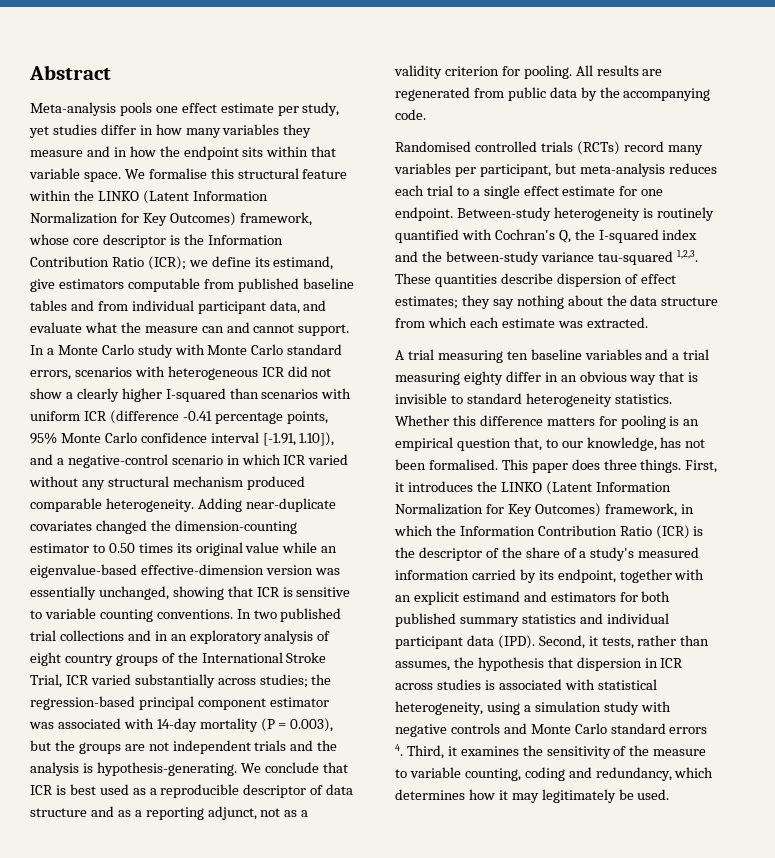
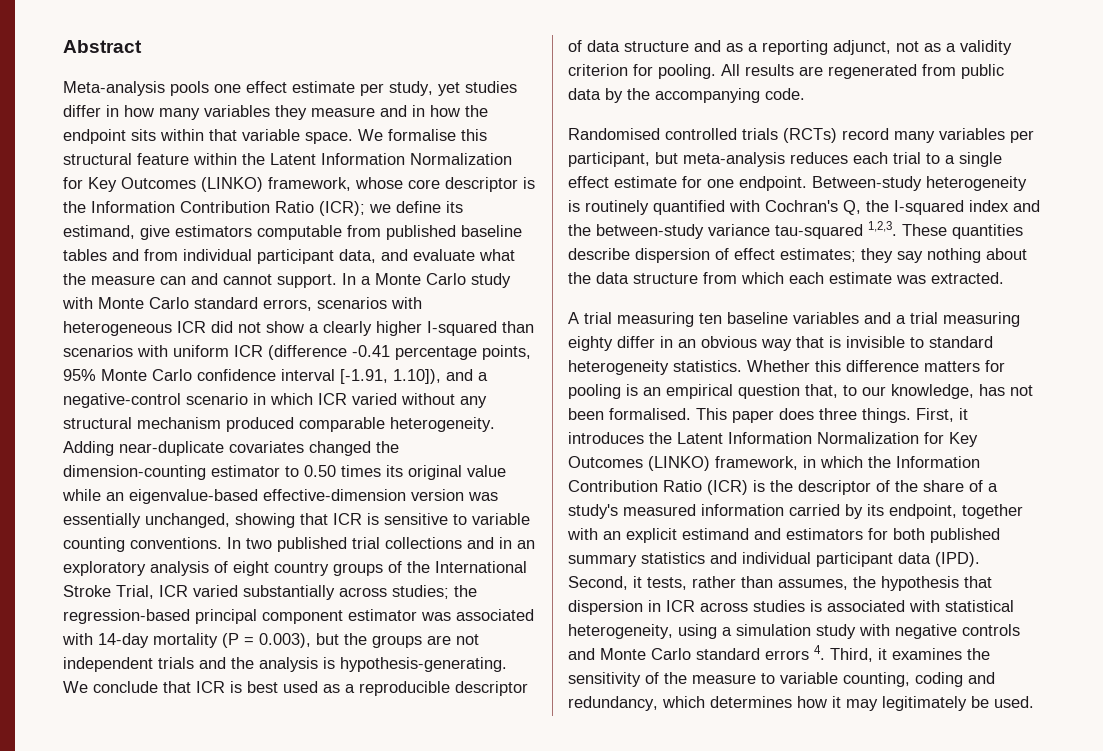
[97,190,268,204] [30,212,236,226] LINKO (Latent Information Normalization for Key Outcomes) -> [270,153,512,165] [63,177,263,192] Latent Information Normalization for Key Outcomes (LINKO)
[500,481,671,495] [395,503,601,517] LINKO (Latent Information Normalization for Key Outcomes) -> [677,432,978,447] [568,456,710,471] Latent Information Normalization for Key Outcomes (LINKO)

